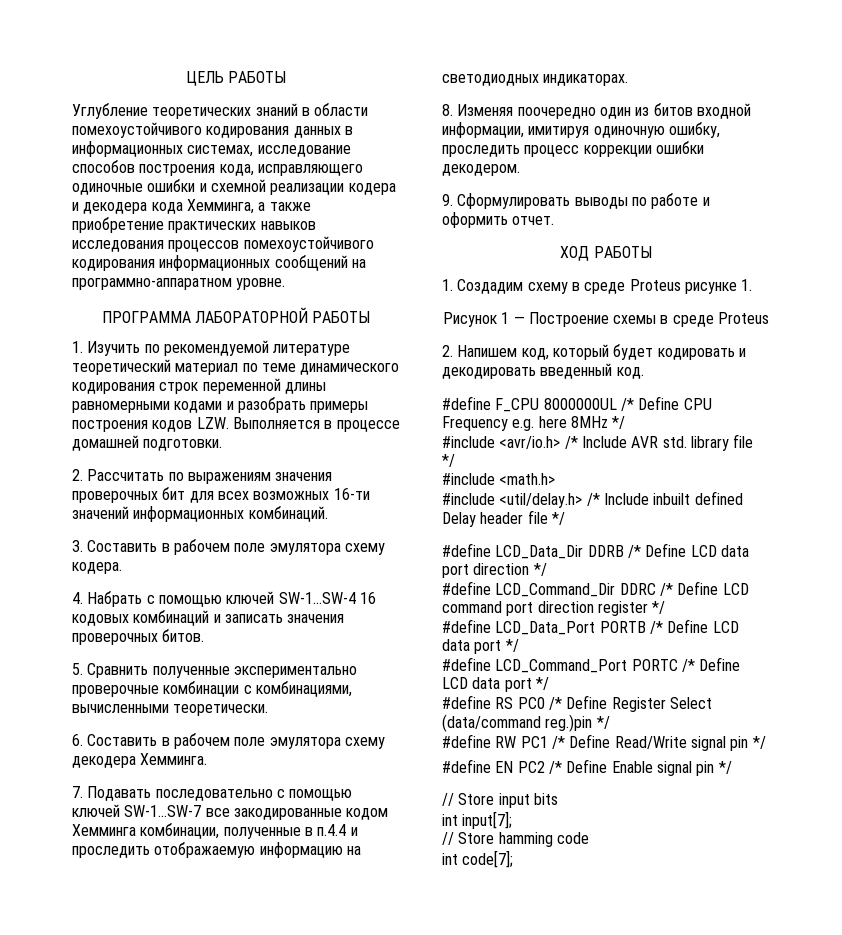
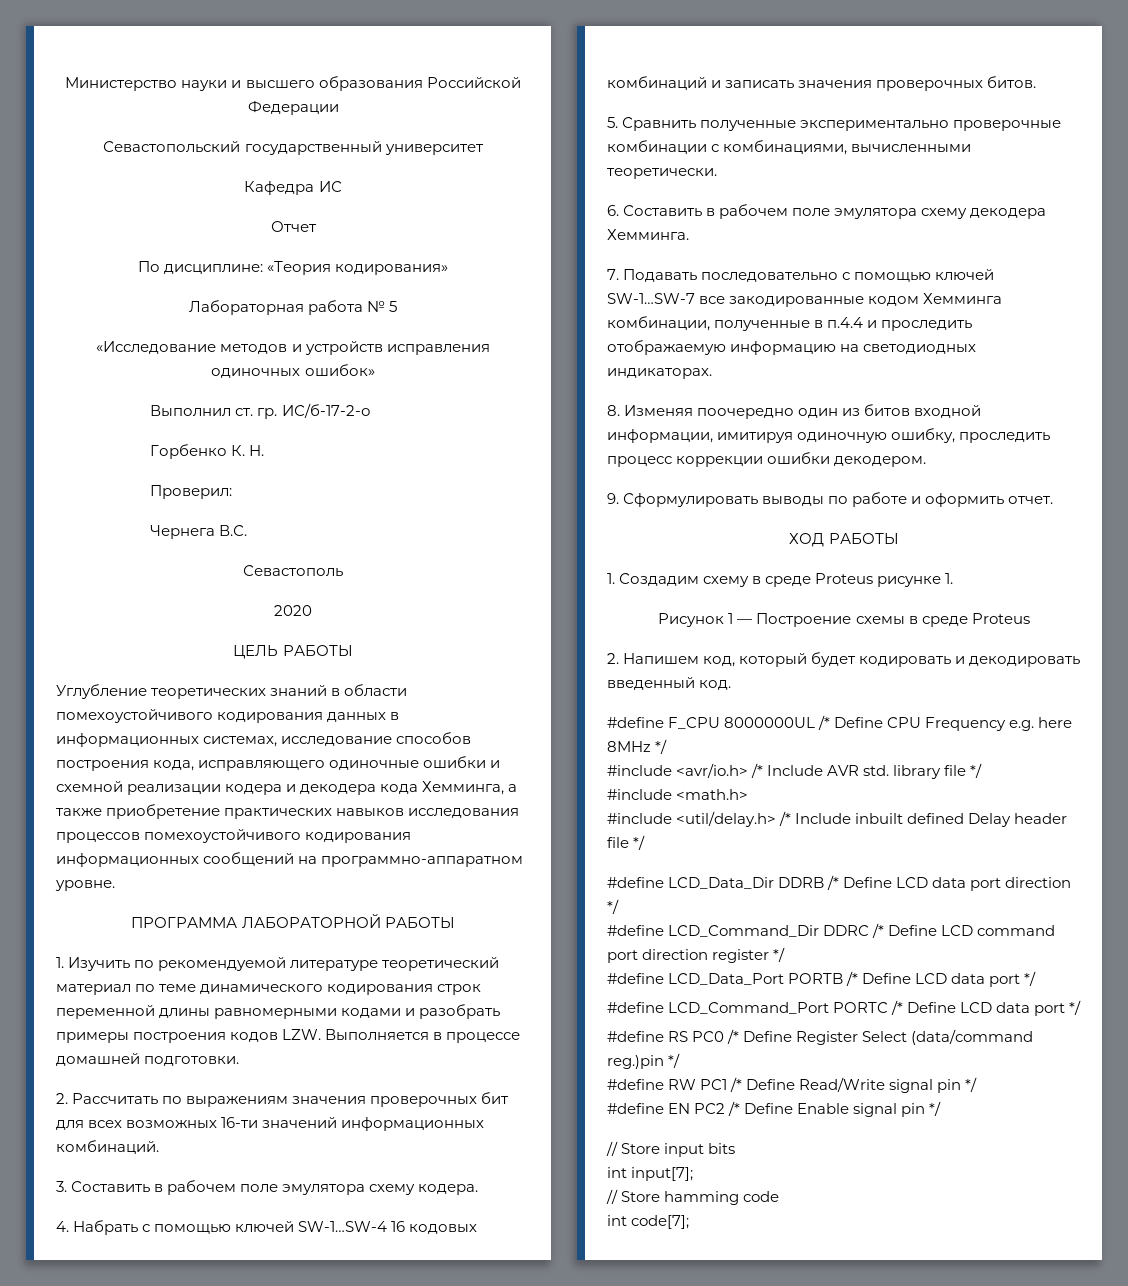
(185, 78) none -> [65,76,521,91] [247,101,339,115] [103,141,484,155] [244,181,342,195] [270,221,317,232] [137,261,449,275] [188,300,398,315] [96,341,490,355] [211,364,375,378] [150,403,371,419] [150,444,265,459] [150,485,233,499] [150,525,248,539] [243,565,343,577] [274,605,312,616] Министерство науки и высшего образования Российской Федерации // Севастопольский государственный университет // Кафедра ИС // Отчет // По дисциплине: «Теория кодирования» // Лабораторная работа № 5 // «Исследование методов и устройств исправления одиночных ошибок» // Выполнил ст. гр. ИС/б-17-2-о // Горбенко К. Н. // Проверил: // Чернега В.С. // Севастополь // 2020 //

